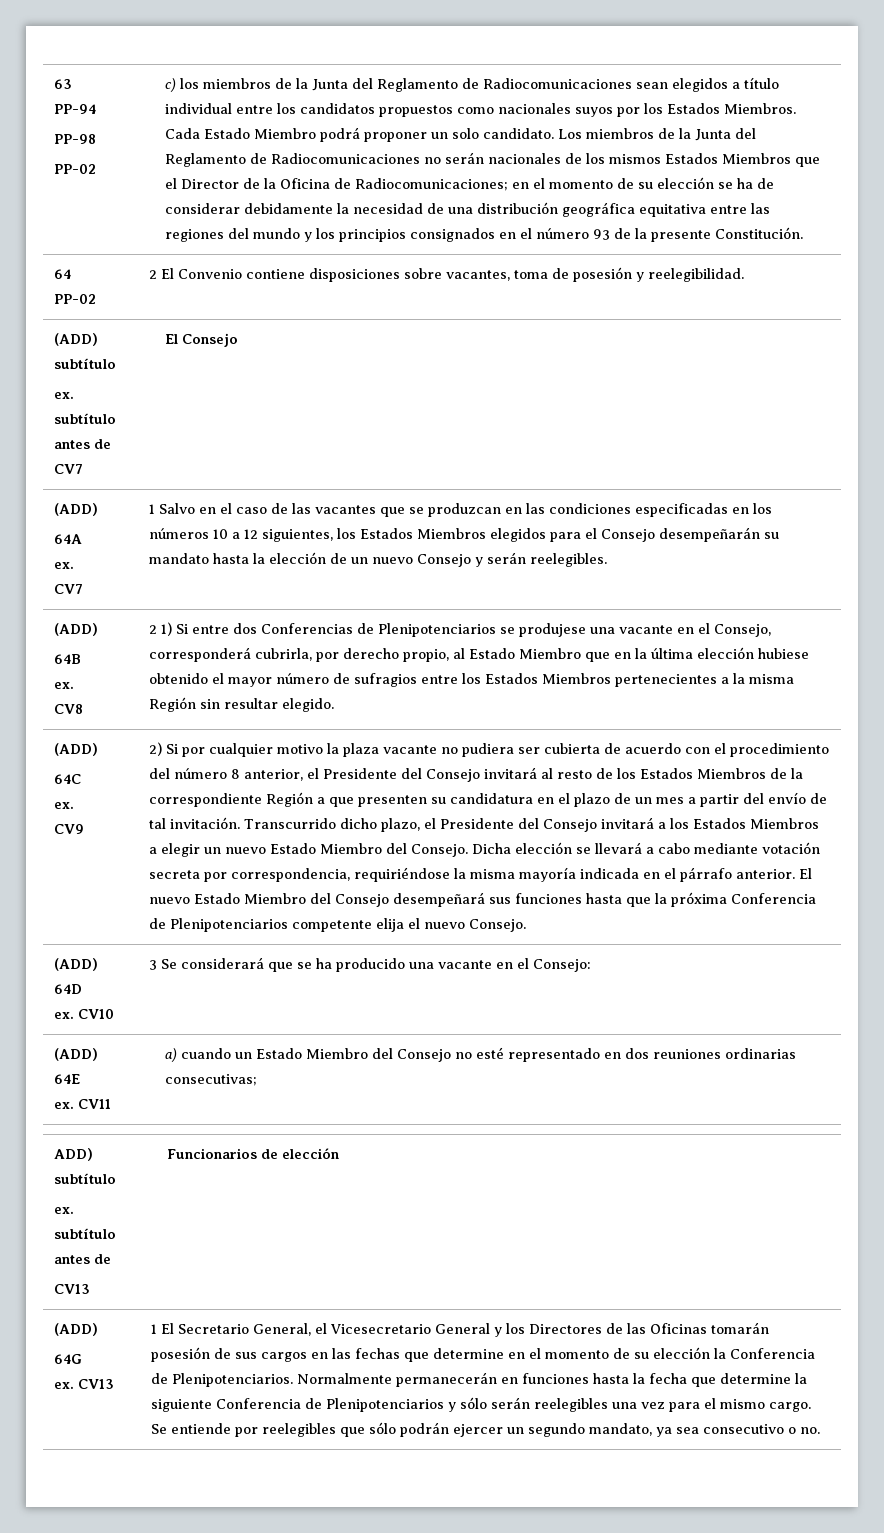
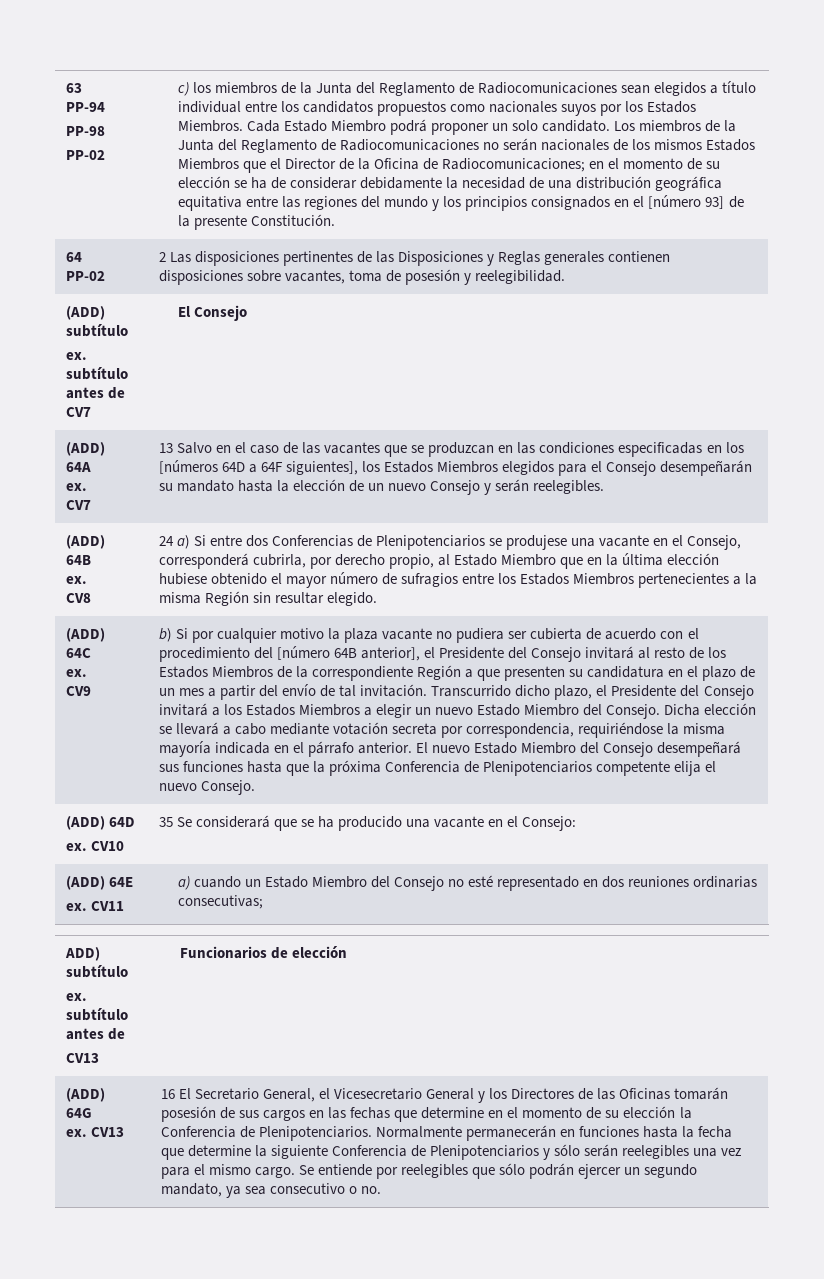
[535,228,610,240] número 93 -> [648,195,725,209] [número 93]
[161,268,306,279] El Convenio contiene -> [169,251,671,266] Las disposiciones pertinentes de las Disposiciones y Reglas generales contienen
[149,504,156,514] 1 -> [158,443,173,453] 13
[149,528,334,542] números 10 a 12 siguientes, -> [158,460,358,475] [números 64D a 64F siguientes],
[149,622,173,636] 2 1) -> [158,535,190,549] 24 a)
[149,742,163,756] 2) -> [158,628,172,642] b)
[174,768,304,781] número 8 anterior, -> [276,646,420,661] [número 64B anterior],
[149,960,158,970] 3 -> [158,817,173,827] 35
[151,1324,158,1334] 1 -> [160,1089,175,1099] 16

